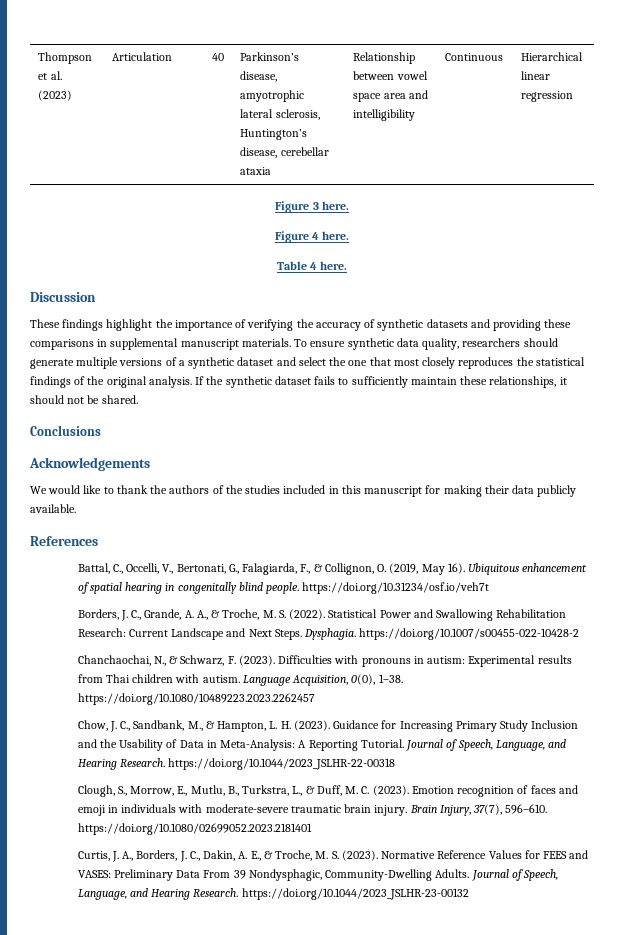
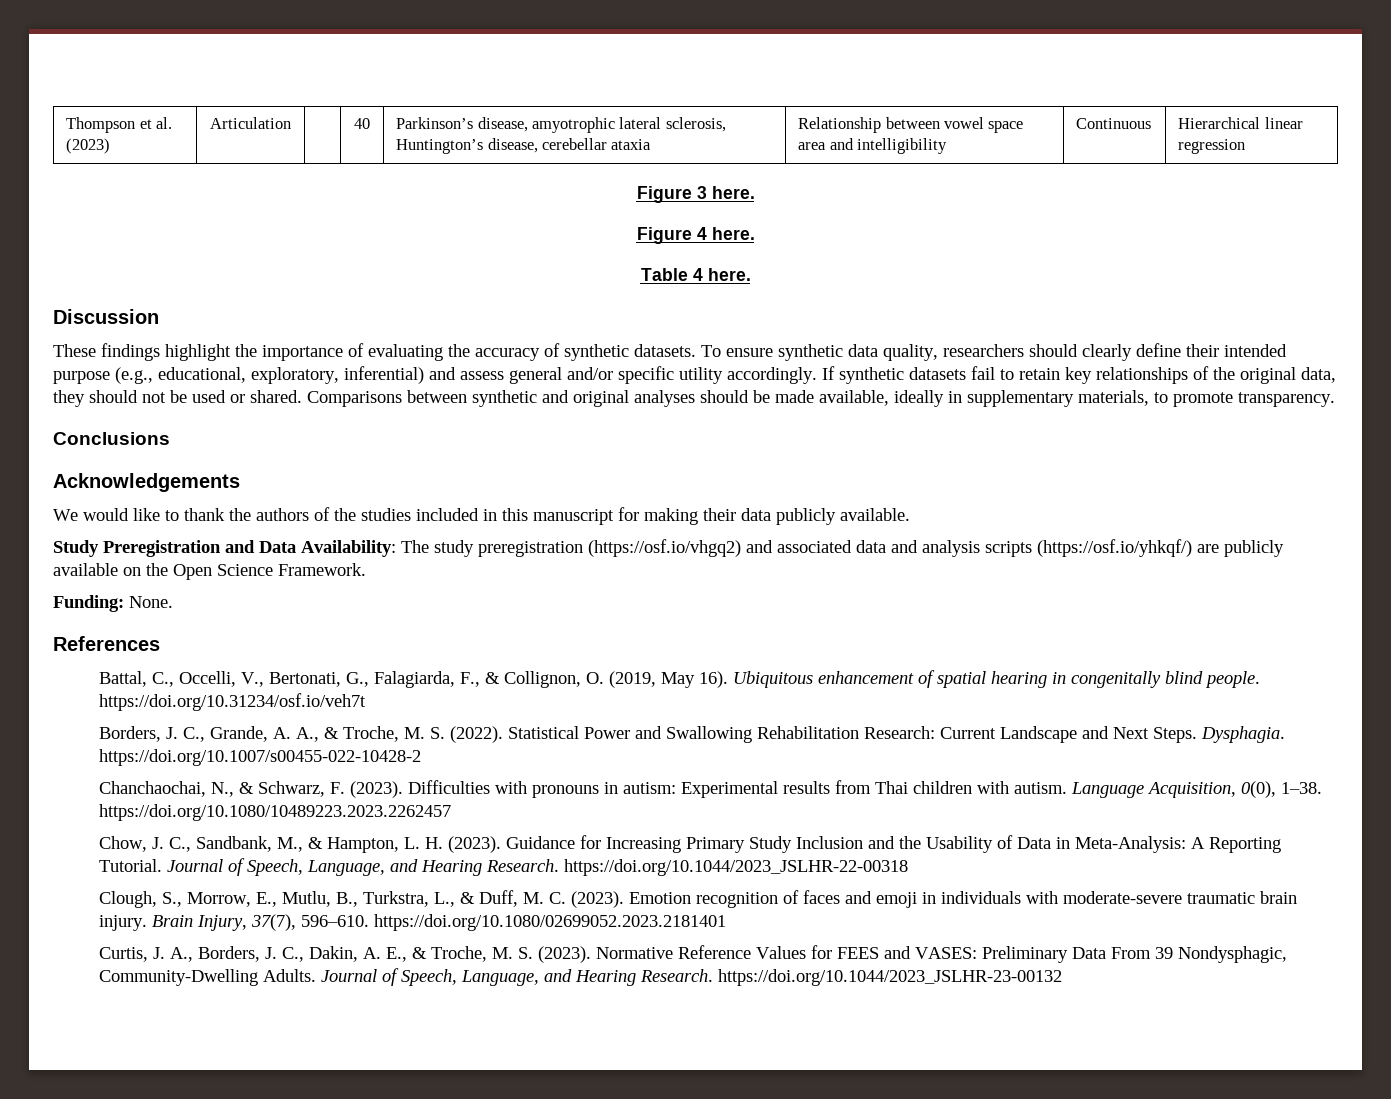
[247,319,294,331] verifying -> [368,344,443,361] evaluating
[426,319,572,331] [30,338,291,350] datasets and providing these comparisons in supplemental manuscript materials. -> [634,344,696,357] datasets.
[30,357,585,369] [30,376,567,388] generate multiple versions of a synthetic dataset and select the one that most closely reproduces the statistical findings of the original analysis. If the synthetic dataset fails to sufficiently maintain these relationships, it -> [1082,343,1287,361] [53,366,1336,384] [53,390,85,407] clearly define their intended purpose (e.g., educational, exploratory, inferential) and assess general and/or specific utility accordingly. If synthetic datasets fail to retain key relationships of the original data, they
(100, 399) none -> [192,390,245,403] used or
(138, 399) none -> [307,390,1335,407] Comparisons between synthetic and original analyses should be made available, ideally in supplementary materials, to promote transparency.
(76, 508) none -> [53,539,1284,557] [53,563,366,580] [53,595,173,612] // Study Preregistration and Data Availability: The study preregistration (https://osf.io/vhgq2) and associated data and analysis scripts (https://osf.io/yhkqf/) are publicly available on the Open Science Framework. // Funding: None.

